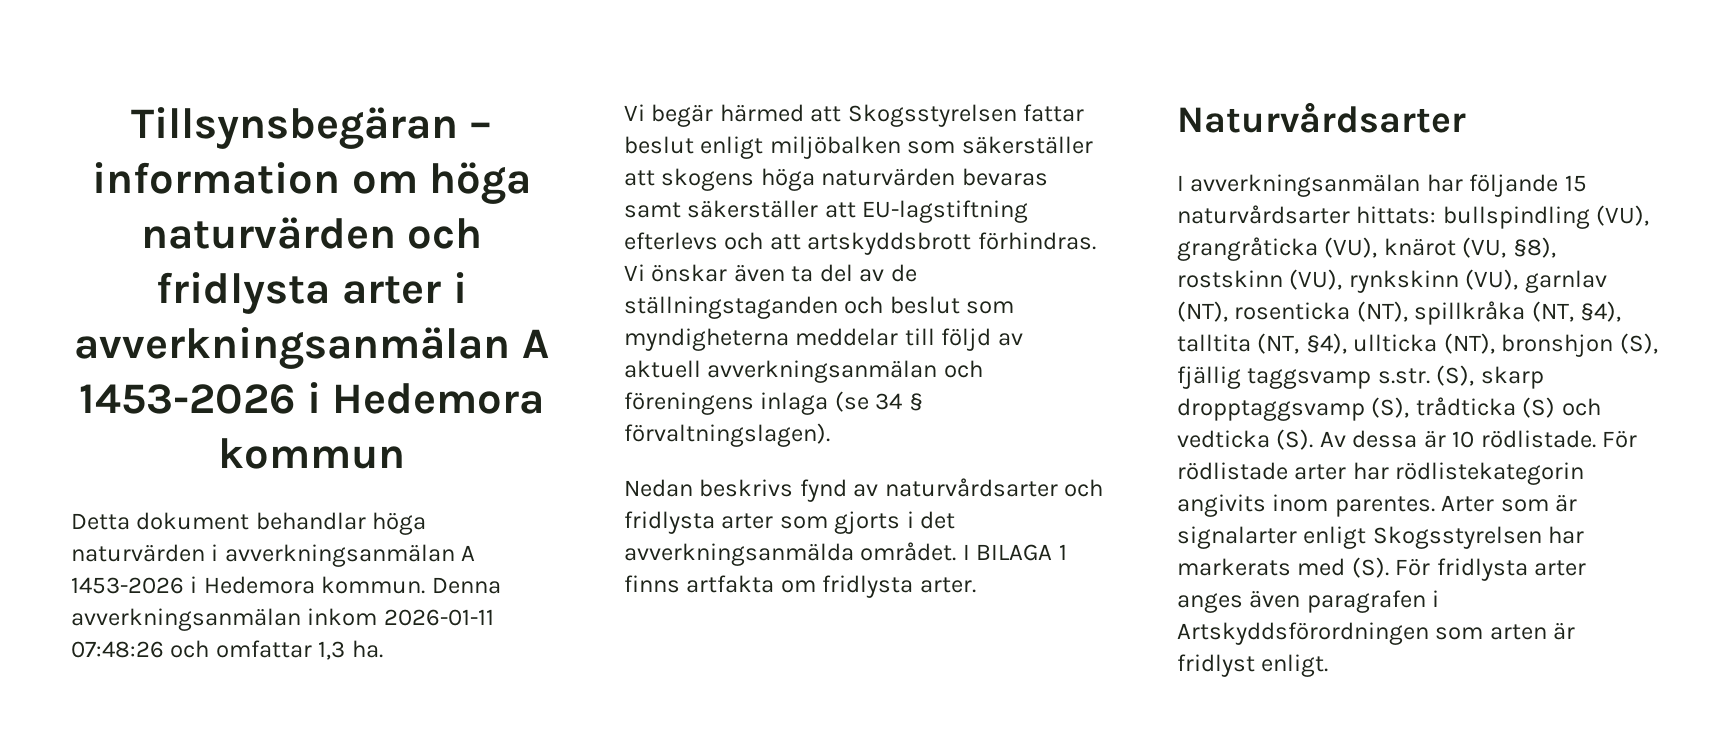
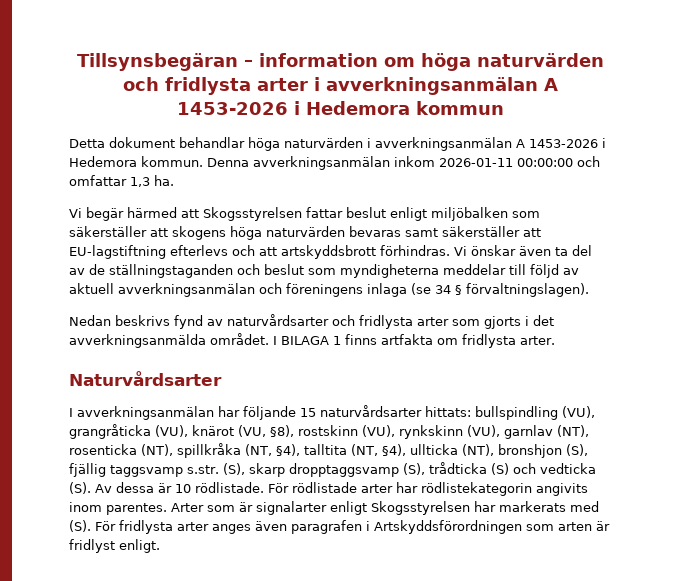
[71,641,164,658] 07:48:26 -> [517,158,573,167] 00:00:00

